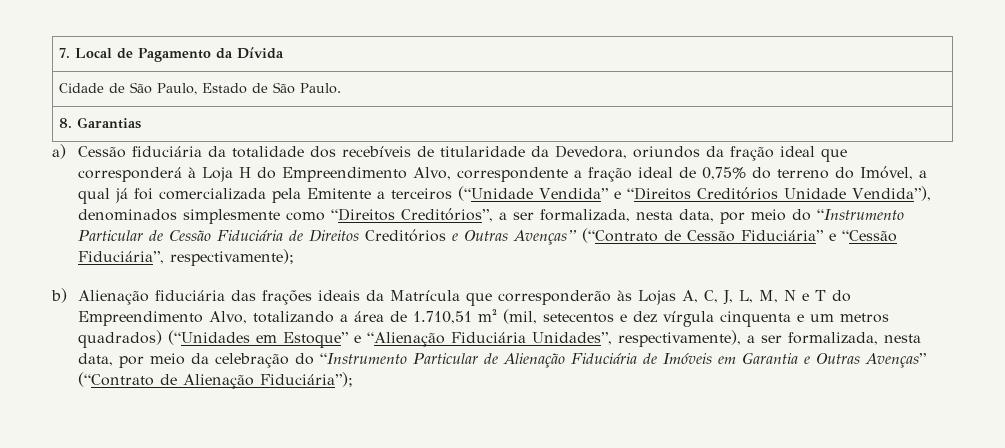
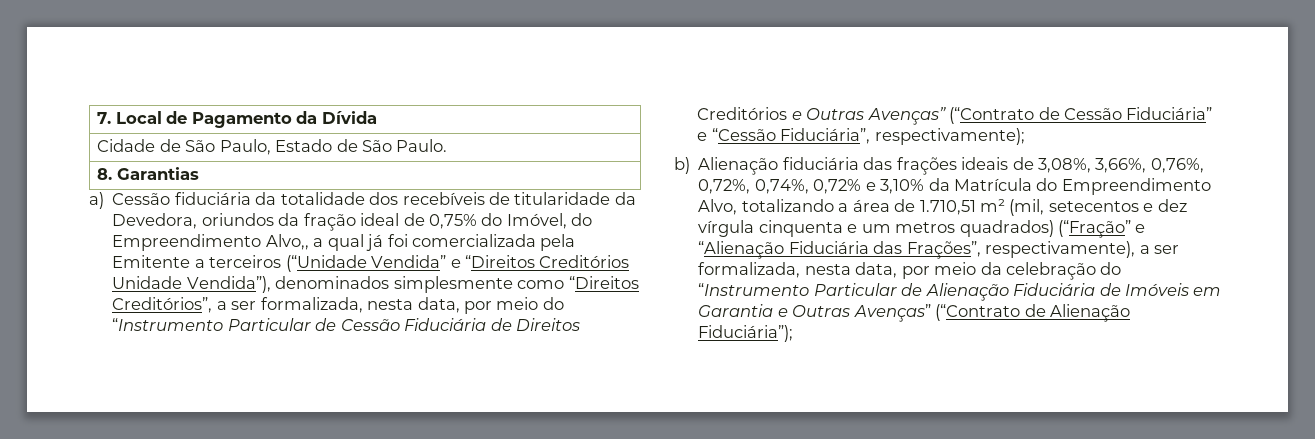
[820,148,847,162] [77,166,913,182] que corresponderá à Loja H do Empreendimento Alvo, correspondente a fração ideal de 0,75% do terreno do Imóvel, -> [403,213,593,229] [112,234,309,251] de 0,75% do Imóvel, do Empreendimento Alvo,,
[365,290,826,306] da Matrícula que corresponderão às Lojas A, C, J, L, M, N e T -> [1012,157,1204,173] [698,178,1032,194] de 3,08%, 3,66%, 0,76%, 0,72%, 0,74%, 0,72% e 3,10% da Matrícula
[167,330,348,348] (“Unidades em Estoque” -> [1057,220,1131,238] (“Fração”
[531,332,612,345] Unidades”, -> [873,241,981,259] das Frações”,

